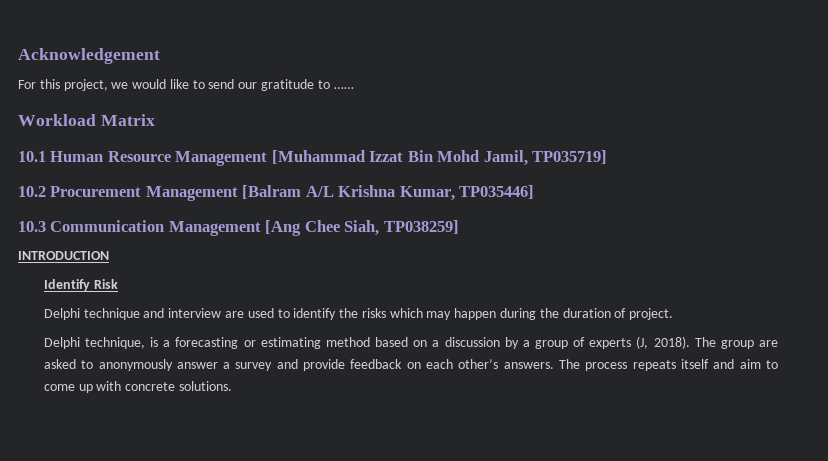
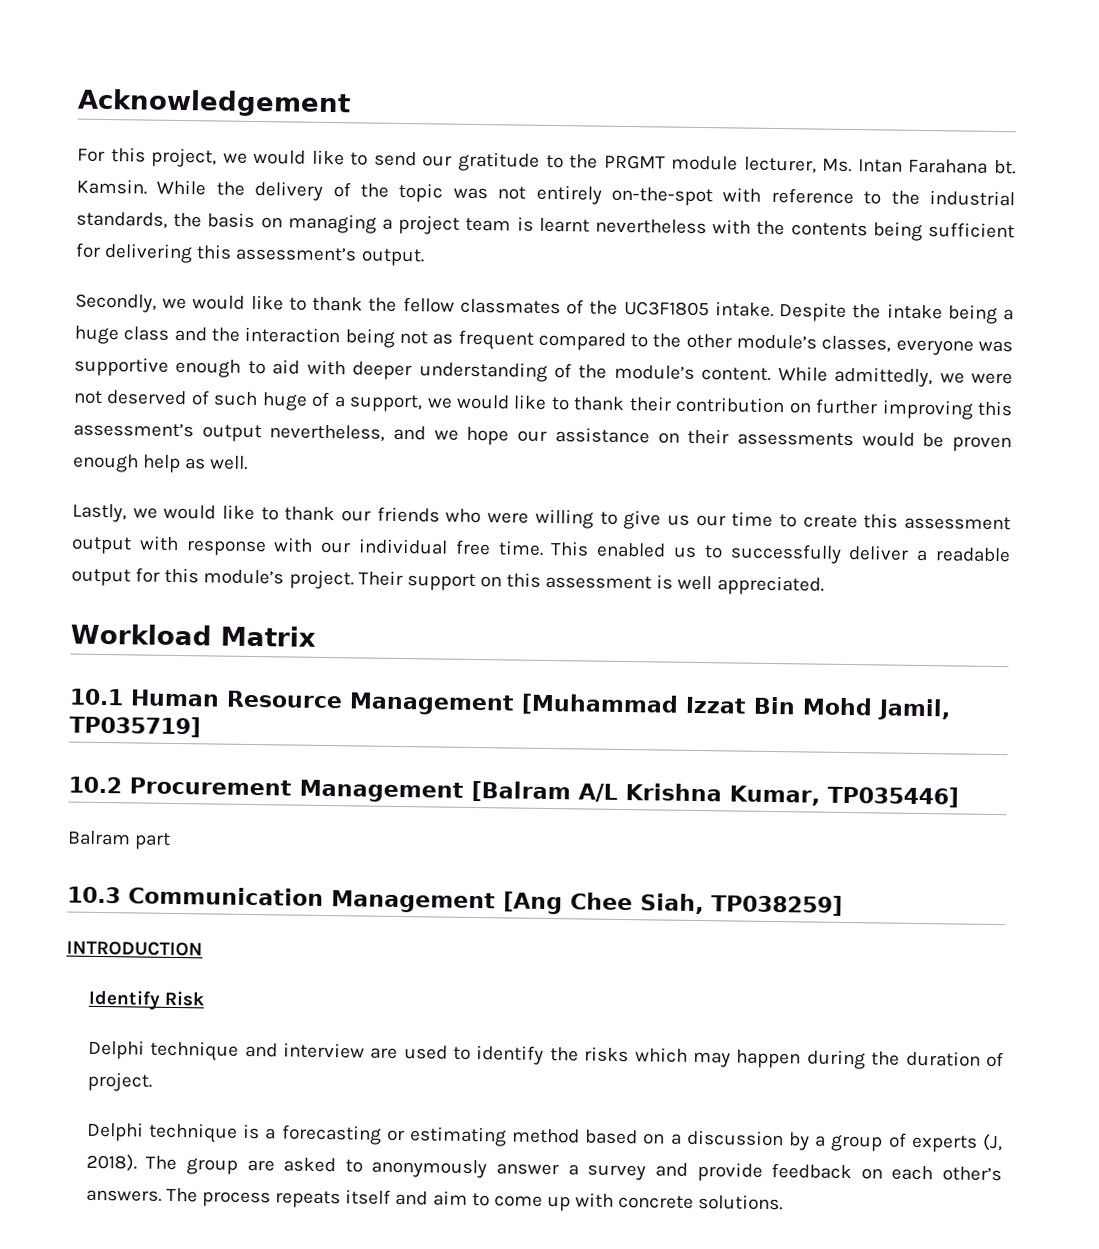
[333,87,354,89] …… -> [569,154,1016,175] [76,178,1015,207] [76,211,1016,241] [75,242,425,267] [75,293,1015,324] [74,325,1013,356] [74,356,1014,388] [73,390,1014,420] [73,422,1013,453] [73,453,249,474] [72,503,1012,531] [71,535,1011,564] [71,567,824,596] the PRGMT module lecturer, Ms. Intan Farahana bt. Kamsin. While the delivery of the topic was not entirely on-the-spot with reference to the industrial standards, the basis on managing a project team is learnt nevertheless with the contents being sufficient for delivering this assessment’s output. // Secondly, we would like to thank the fellow classmates of the UC3F1805 intake. Despite the intake being a huge class and the interaction being not as frequent compared to the other module’s classes, everyone was supportive enough to aid with deeper understanding of the module’s content. While admittedly, we were not deserved of such huge of a support, we would like to thank their contribution on further improving this assessment’s output nevertheless, and we hope our assistance on their assessments would be proven enough help as well. // Lastly, we would like to thank our friends who were willing to give us our time to create this assessment output with response with our individual free time. This enabled us to successfully deliver a readable output for this module’s project. Their support on this assessment is well appreciated.
(535, 192) none -> [67,830,172,850] // Balram part
[84,337,145,349] technique, -> [148,1122,238,1143] technique

